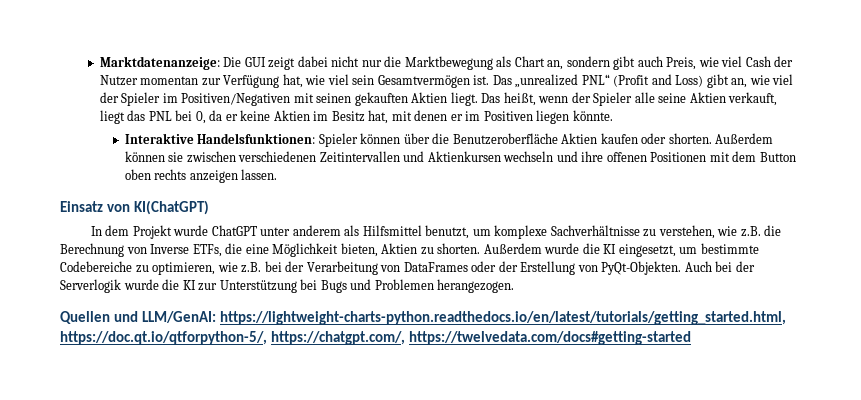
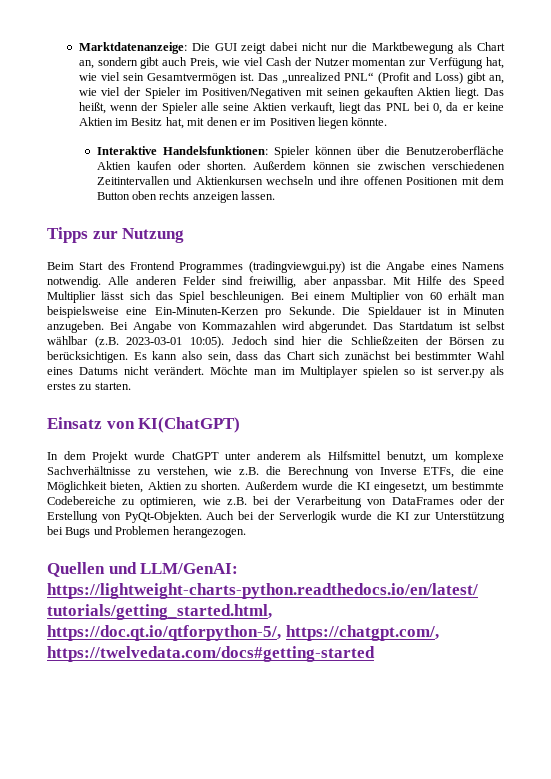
(278, 174) none -> [47,227,185,243] [47,261,505,273] [47,276,505,288] [47,291,505,303] [47,306,506,318] [47,321,505,333] [47,336,505,348] [47,351,506,363] [47,366,505,378] [47,382,131,390] // Tipps zur Nutzung // Beim Start des Frontend Programmes (tradingviewgui.py) ist die Angabe eines Namens notwendig. Alle anderen Felder sind freiwillig, aber anpassbar. Mit Hilfe des Speed Multiplier lässt sich das Spiel beschleunigen. Bei einem Multiplier von 60 erhält man beispielsweise eine Ein-Minuten-Kerzen pro Sekunde. Die Spieldauer ist in Minuten anzugeben. Bei Angabe von Kommazahlen wird abgerundet. Das Startdatum ist selbst wählbar (z.B. 2023-03-01 10:05). Jedoch sind hier die Schließzeiten der Börsen zu berücksichtigen. Es kann also sein, dass das Chart sich zunächst bei bestimmter Wahl eines Datums nicht verändert. Möchte man im Multiplayer spielen so ist server.py als erstes zu starten.

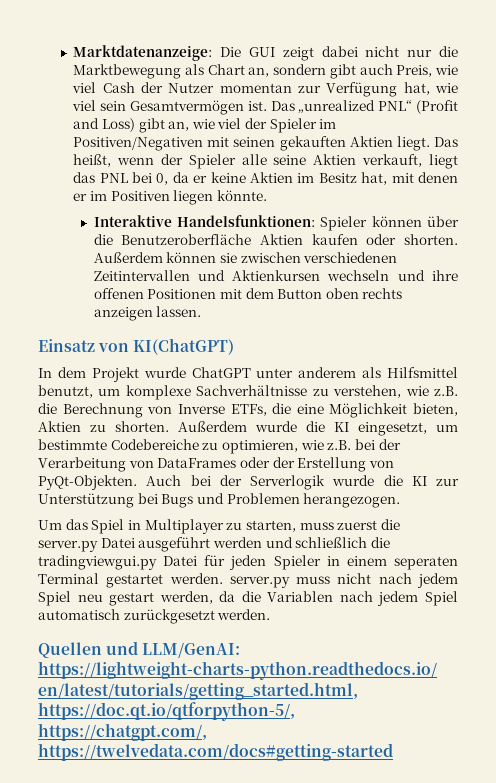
[47,227,185,243] [47,261,505,273] [47,276,505,288] [47,291,505,303] [47,306,506,318] [47,321,505,333] [47,336,505,348] [47,351,506,363] [47,366,505,378] [47,382,131,390] // Tipps zur Nutzung // Beim Start des Frontend Programmes (tradingviewgui.py) ist die Angabe eines Namens notwendig. Alle anderen Felder sind freiwillig, aber anpassbar. Mit Hilfe des Speed Multiplier lässt sich das Spiel beschleunigen. Bei einem Multiplier von 60 erhält man beispielsweise eine Ein-Minuten-Kerzen pro Sekunde. Die Spieldauer ist in Minuten anzugeben. Bei Angabe von Kommazahlen wird abgerundet. Das Startdatum ist selbst wählbar (z.B. 2023-03-01 10:05). Jedoch sind hier die Schließzeiten der Börsen zu berücksichtigen. Es kann also sein, dass das Chart sich zunächst bei bestimmter Wahl eines Datums nicht verändert. Möchte man im Multiplayer spielen so ist server.py als erstes zu starten. -> (202, 311) none
(246, 532) none -> [38,519,400,534] [38,537,390,552] [38,555,459,570] [38,573,458,588] [38,591,458,606] [38,609,271,624] // Um das Spiel in Multiplayer zu starten, muss zuerst die server.py Datei ausgeführt werden und schließlich die tradingviewgui.py Datei für jeden Spieler in einem seperaten Terminal gestartet werden. server.py muss nicht nach jedem Spiel neu gestart werden, da die Variablen nach jedem Spiel automatisch zurückgesetzt werden.

